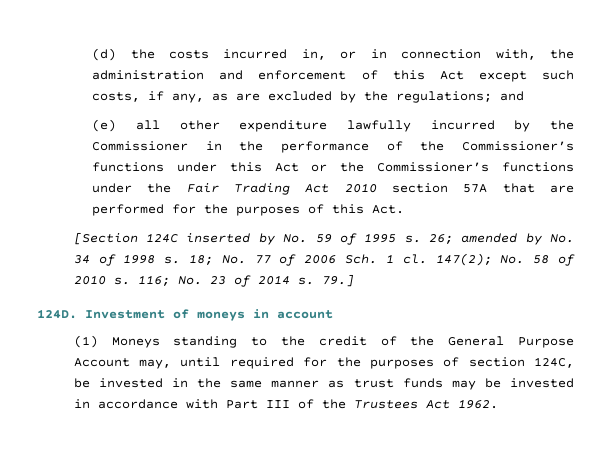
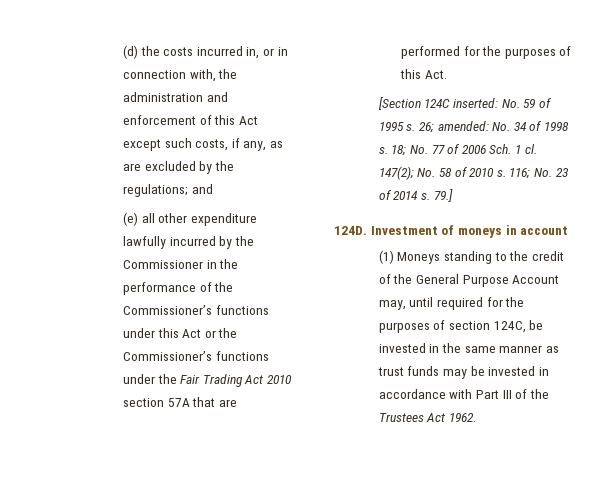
[186,233,275,245] inserted by -> [452,98,498,108] inserted:
[461,233,542,245] amended by -> [437,121,489,131] amended:

